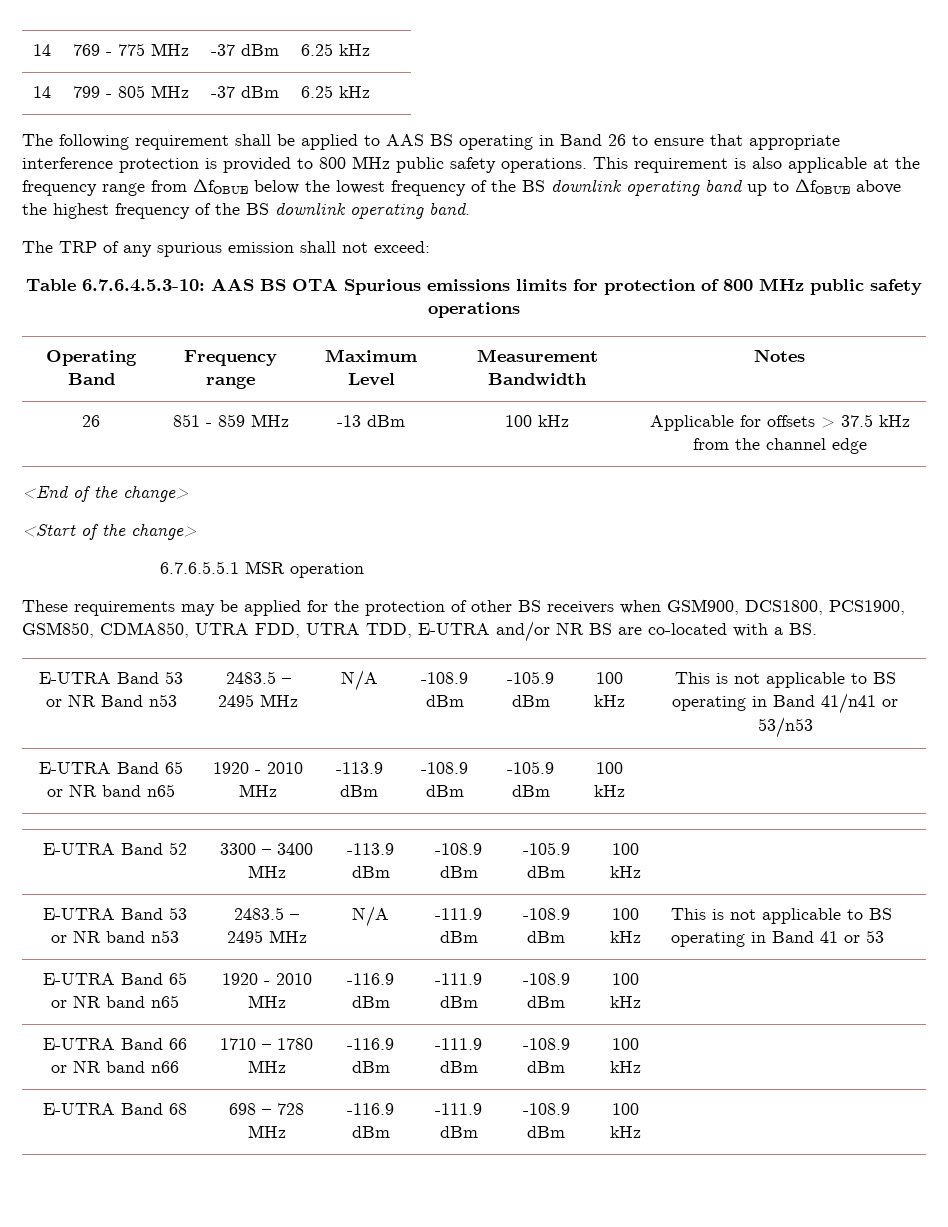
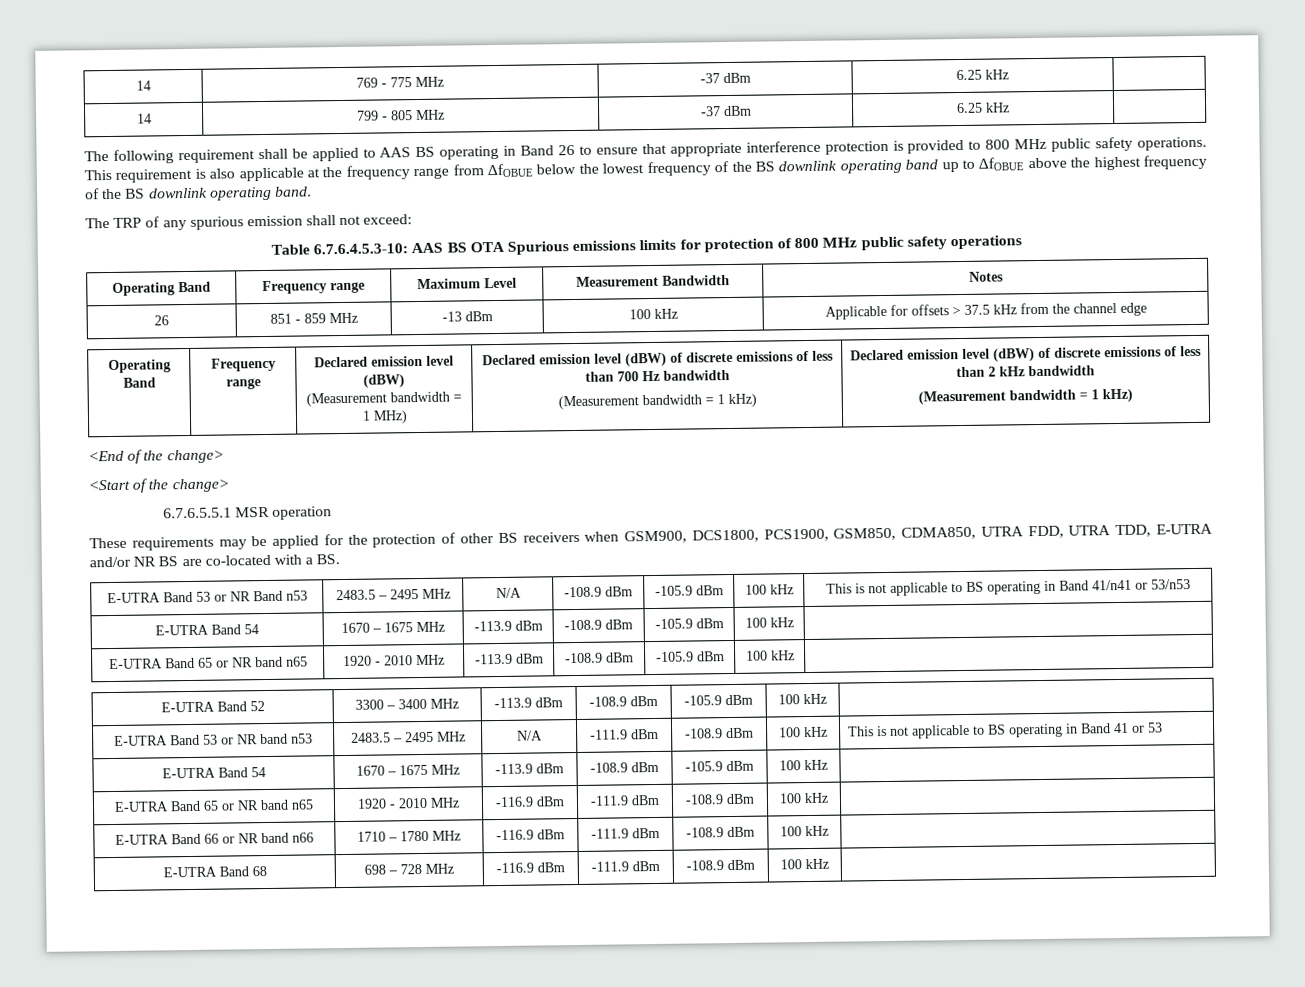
(867, 446) none -> [107,359,171,374] [122,377,156,388] [210,357,276,372] [225,378,261,390] [314,355,454,368] [363,374,405,388] [306,391,462,407] [361,410,408,424] [481,350,834,367] [584,369,730,382] [557,393,757,410] [850,345,1202,362] [956,365,1095,378] [918,388,1133,405] // Operating Band | Frequency range | Declared emission level (dBW) // (Measurement bandwidth = 1 MHz) | Declared emission level (dBW) of discrete emissions of less than 700 Hz bandwidth // (Measurement bandwidth = 1 kHz) | Declared emission level (dBW) of discrete emissions of less than 2 kHz bandwidth // (Measurement bandwidth = 1 kHz)
(813, 727) none -> [155,624,259,636] [341,621,445,634] [473,620,543,632] [564,619,633,631] [654,618,724,629] [744,617,794,628] // E-UTRA Band 54 | 1670 – 1675 MHz | -113.9 dBm | -108.9 dBm | -105.9 dBm | 100 kHz |
(885, 936) none -> [161,767,266,779] [356,764,460,776] [495,763,564,775] [590,761,659,773] [685,760,754,772] [779,759,828,771] // E-UTRA Band 54 | 1670 – 1675 MHz | -113.9 dBm | -108.9 dBm | -105.9 dBm | 100 kHz |

